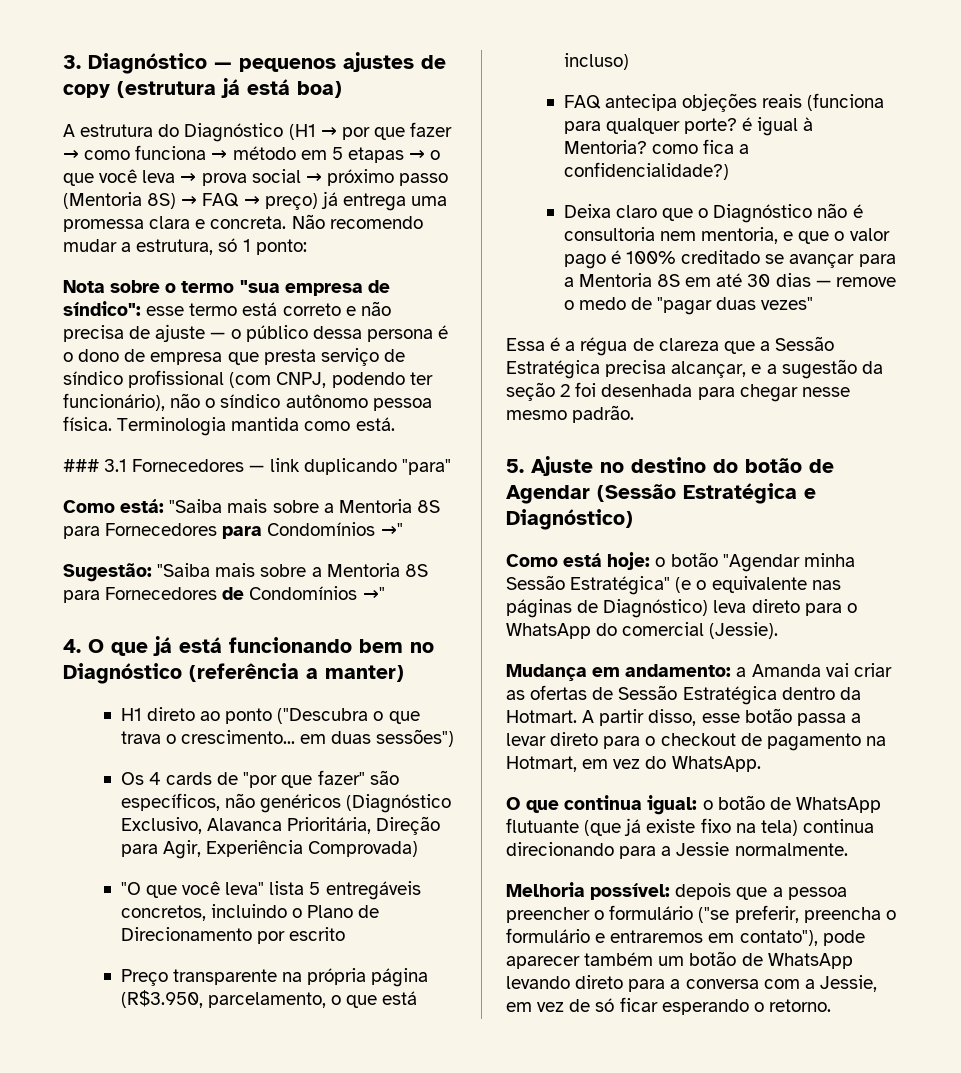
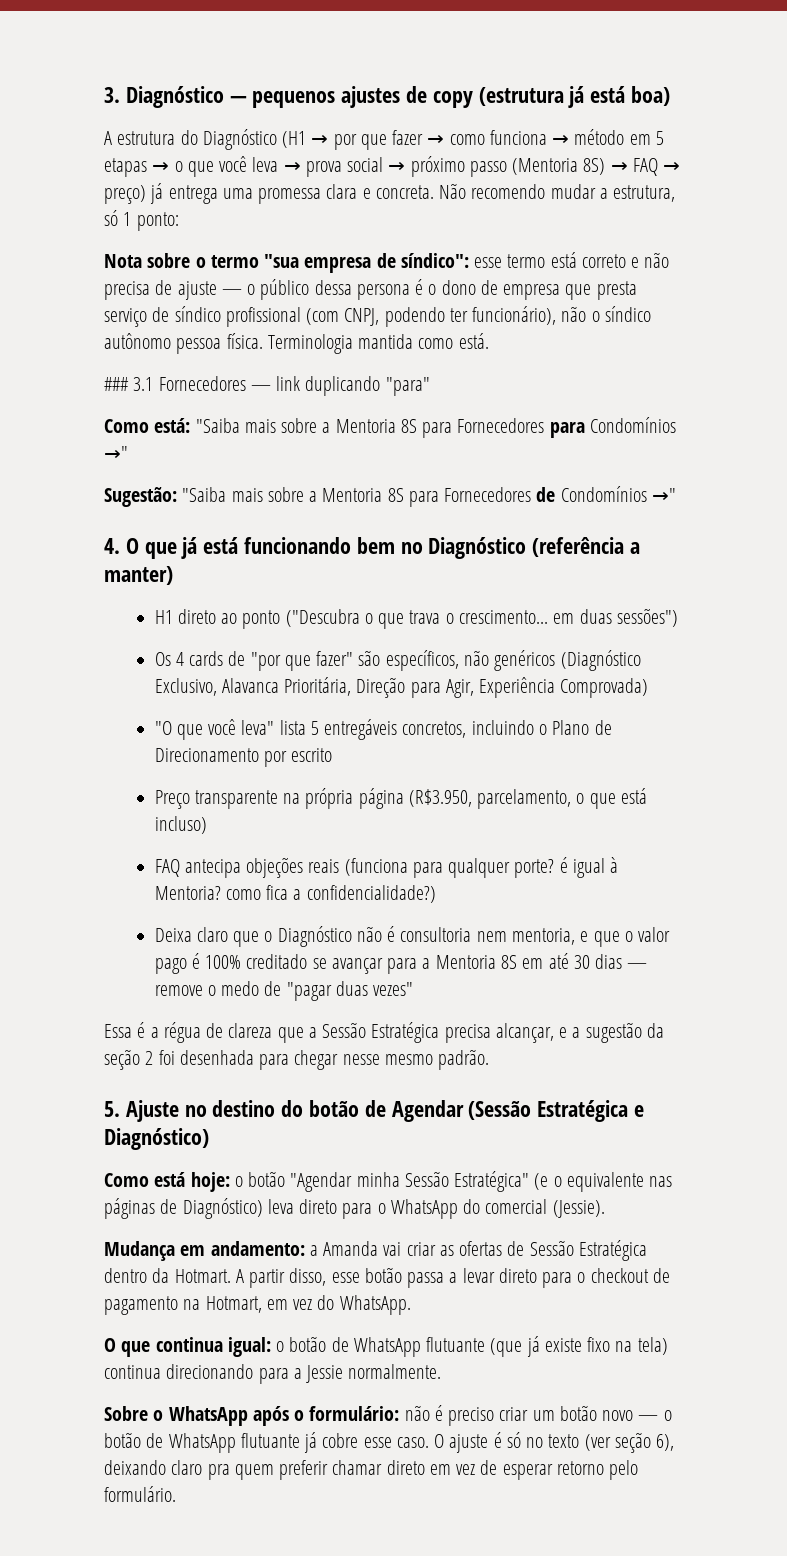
[506,882,847,900] [506,905,896,923] [506,928,865,946] [506,951,853,969] [506,975,877,992] [506,997,831,1015] Melhoria possível: depois que a pessoa preencher o formulário ("se preferir, preencha o formulário e entraremos em contato"), pode aparecer também um botão de WhatsApp levando direto para a conversa com a Jessie, em vez de só ficar esperando o retorno. -> [104,1405,672,1426] [104,1432,675,1453] [104,1460,639,1480] [104,1486,176,1502] Sobre o WhatsApp após o formulário: não é preciso criar um botão novo — o botão de WhatsApp flutuante já cobre esse caso. O ajuste é só no texto (ver seção 6), deixando claro pra quem preferir chamar direto em vez de esperar retorno pelo formulário.

